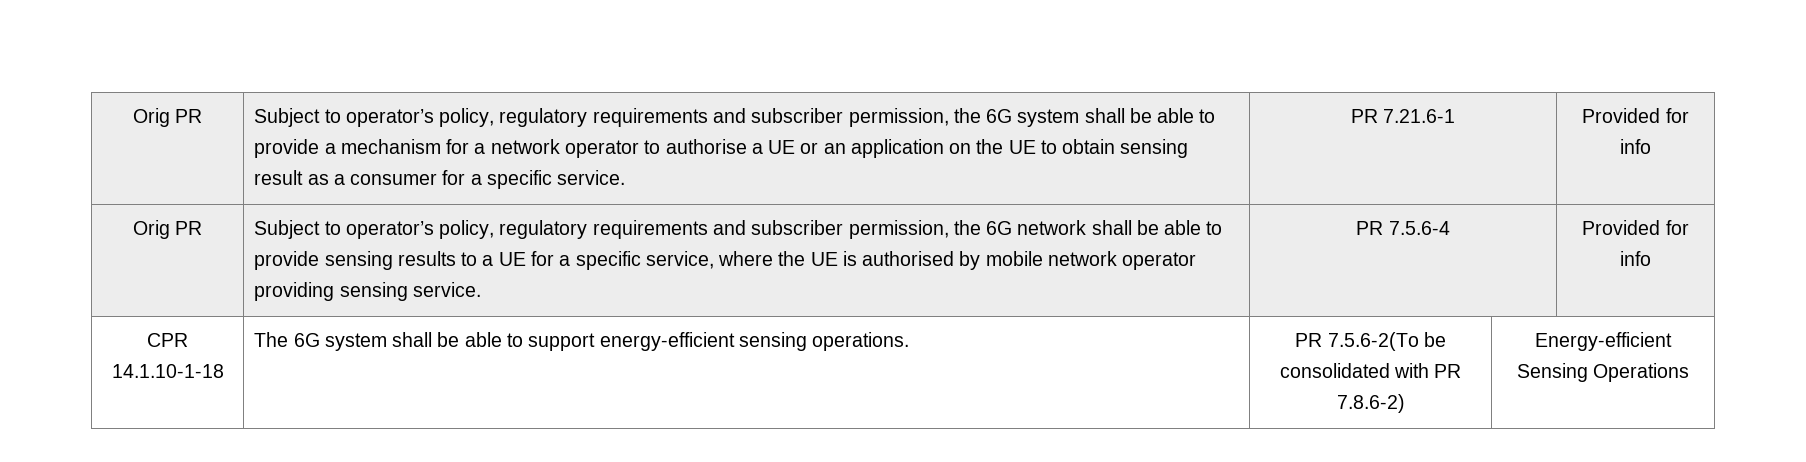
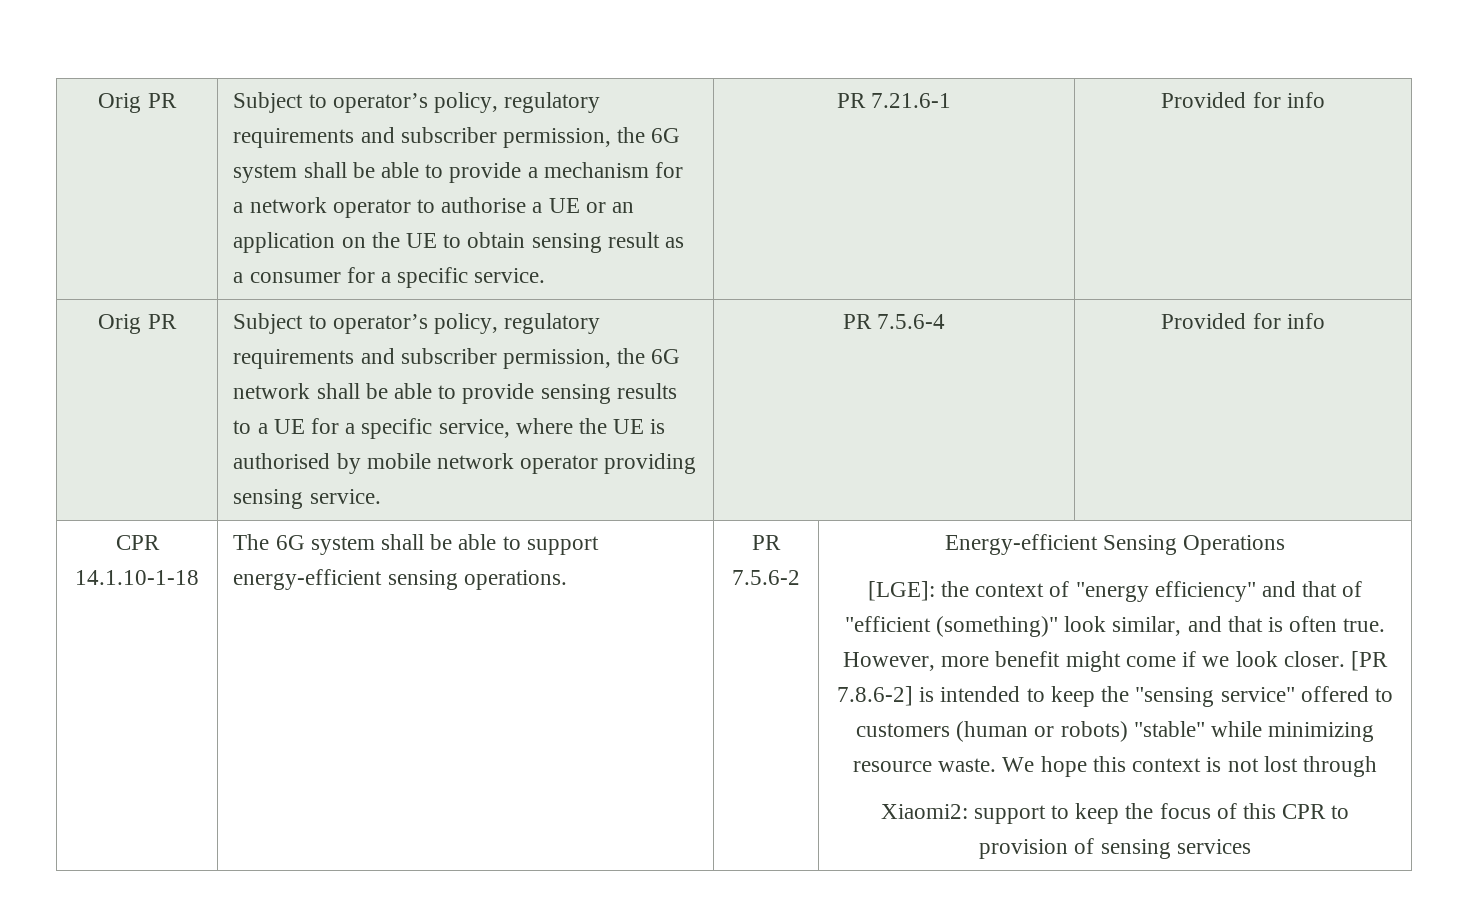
[1327,332,1446,351] [1279,363,1462,378] [1336,394,1405,413] [1535,332,1672,351] [1516,363,1690,382] 7.5.6-2(To be consolidated with PR 7.8.6-2) | Energy-efficient Sensing Operations -> [732,570,800,585] [944,534,1286,555] [867,581,1363,602] [844,616,1386,637] [843,651,1388,672] [837,686,1393,707] [855,721,1375,742] [853,756,1377,777] [880,803,1350,824] [979,838,1251,859] 7.5.6-2 | Energy-efficient Sensing Operations // [LGE]: the context of "energy efficiency" and that of "efficient (something)" look similar, and that is often true. However, more benefit might come if we look closer. [PR 7.8.6-2] is intended to keep the "sensing service" offered to customers (human or robots) "stable" while minimizing resource waste. We hope this context is not lost through // Xiaomi2: support to keep the focus of this CPR to provision of sensing services

